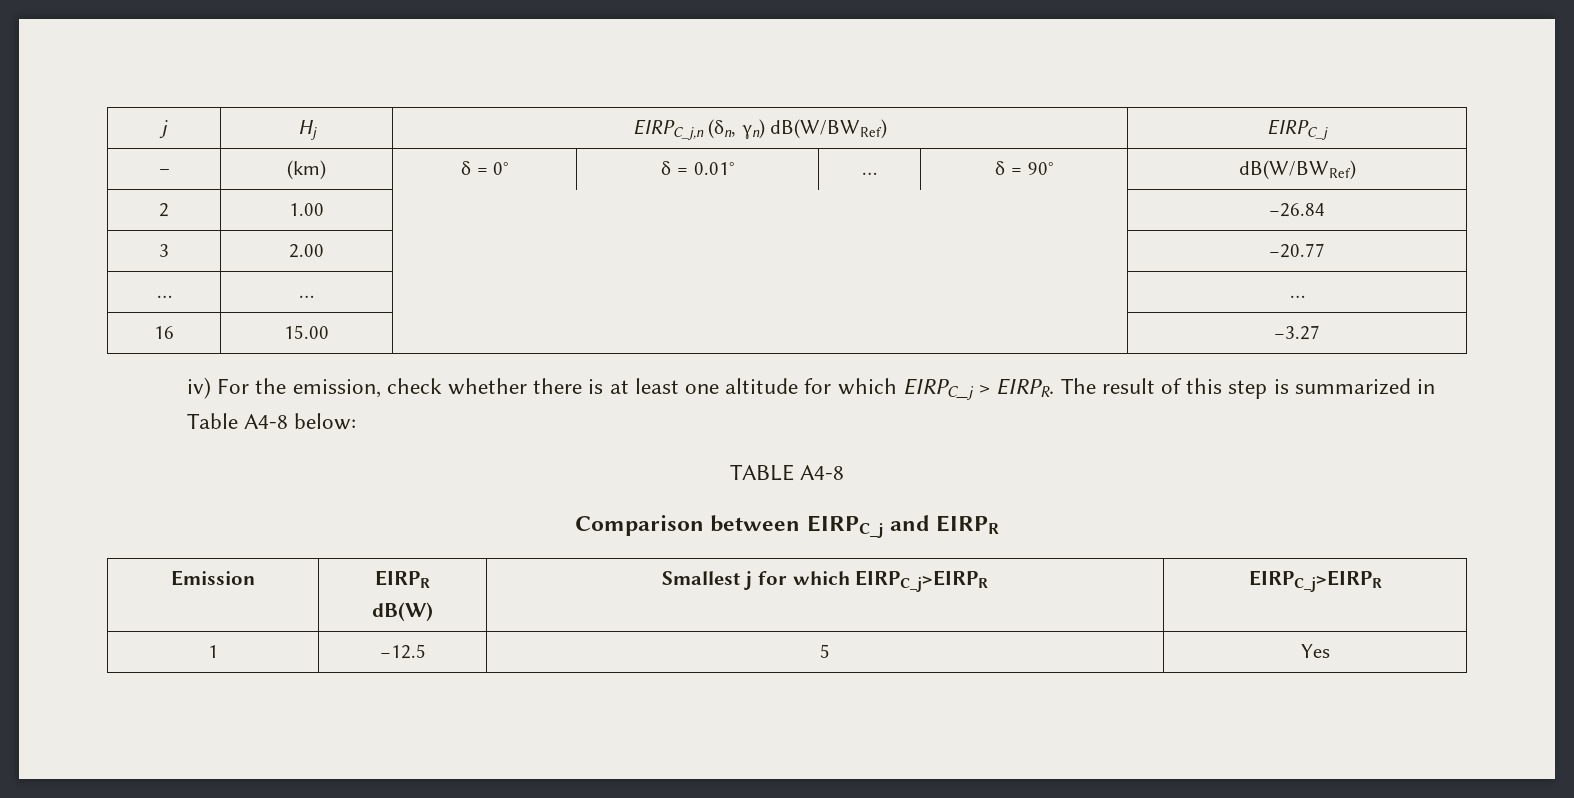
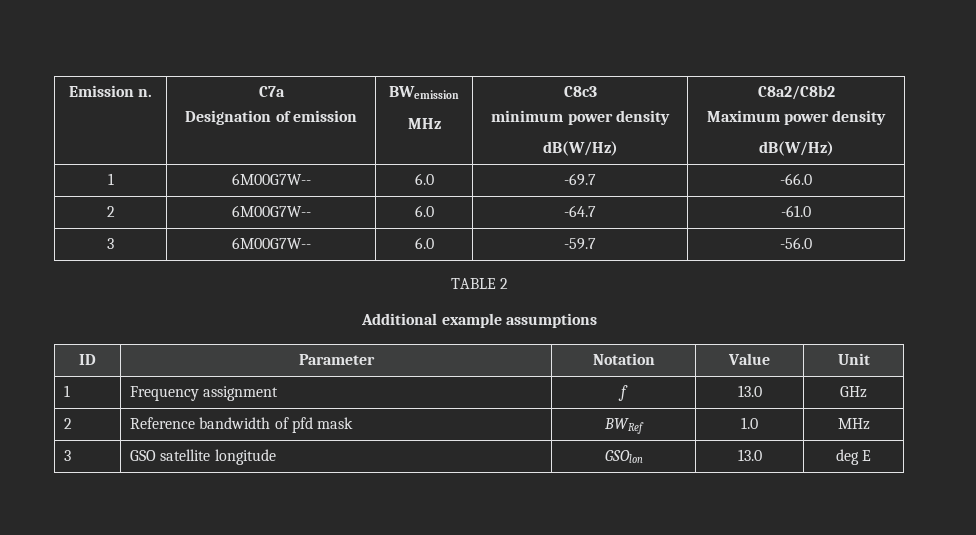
[159,120,168,139] [297,120,317,140] [632,119,888,140] [1267,119,1328,140] [158,169,170,175] [287,160,326,180] [460,161,509,175] [661,161,734,175] [862,172,877,175] [995,161,1053,175] [1238,160,1356,180] [159,203,169,217] [289,203,324,216] [1269,203,1325,217] [159,244,169,257] [289,244,324,258] [1269,243,1325,258] [156,295,172,298] [299,295,314,298] [1289,295,1305,298] [154,326,174,339] [284,325,329,339] [1274,325,1320,340] [186,377,1435,400] [186,413,357,430] [729,464,845,481] [575,515,999,538] [171,570,255,586] [375,570,431,588] [372,602,433,622] [661,570,989,592] [1248,570,1382,592] [208,645,218,658] [379,644,426,659] [819,644,830,658] [1300,644,1330,658] j | Hj | EIRPC_j,n (δn, γn) dB(W/BWRef) | EIRPC_j // – | (km) | δ = 0° | δ = 0.01° | … | δ = 90° | dB(W/BWRef) // 2 | 1.00 | | −26.84 // 3 | 2.00 | | −20.77 // … | … | | … // 16 | 15.00 | | −3.27 // iv) For the emission, check whether there is at least one altitude for which EIRPC_j > EIRPR. The result of this step is summarized in Table A4-8 below: // TABLE A4-8 // Comparison between EIRPC_j and EIRPR // Emission | EIRPR // dB(W) | Smallest j for which EIRPC_j>EIRPR | EIRPC_j>EIRPR // 1 | −12.5 | 5 | Yes -> [68,85,153,97] [258,86,285,97] [185,110,357,125] [389,86,459,99] [407,118,441,129] [563,86,597,97] [491,110,670,125] [542,141,618,156] [757,85,835,100] [706,110,887,125] [758,141,834,156] [107,173,114,185] [231,173,311,185] [414,173,434,185] [564,173,596,186] [780,173,812,185] [106,206,115,217] [231,205,311,217] [414,205,434,217] [564,205,596,217] [781,205,811,217] [107,238,114,249] [231,237,311,249] [414,237,434,249] [564,238,596,250] [780,237,812,249] [450,278,509,289] [361,313,597,328] [79,354,96,365] [298,354,375,365] [592,353,655,365] [728,353,770,365] [837,353,870,365] [64,385,71,397] [130,386,279,401] [618,385,628,401] [737,385,762,397] [840,386,867,398] [64,418,73,429] [130,417,354,433] [604,418,644,434] [741,417,758,429] [837,418,870,430] [64,450,72,461] [130,449,276,465] [604,450,643,463] [737,449,762,461] [835,449,872,465] Emission n. | C7a // Designation of emission | BWemission // MHz | C8c3 // minimum power density // dB(W/Hz) | C8a2/C8b2 // Maximum power density // dB(W/Hz) // 1 | 6M00G7W-- | 6.0 | -69.7 | -66.0 // 2 | 6M00G7W-- | 6.0 | -64.7 | -61.0 // 3 | 6M00G7W-- | 6.0 | -59.7 | -56.0 // TABLE 2 // Additional example assumptions // ID | Parameter | Notation | Value | Unit // 1 | Frequency assignment | f | 13.0 | GHz // 2 | Reference bandwidth of pfd mask | BWRef | 1.0 | MHz // 3 | GSO satellite longitude | GSOlon | 13.0 | deg E

